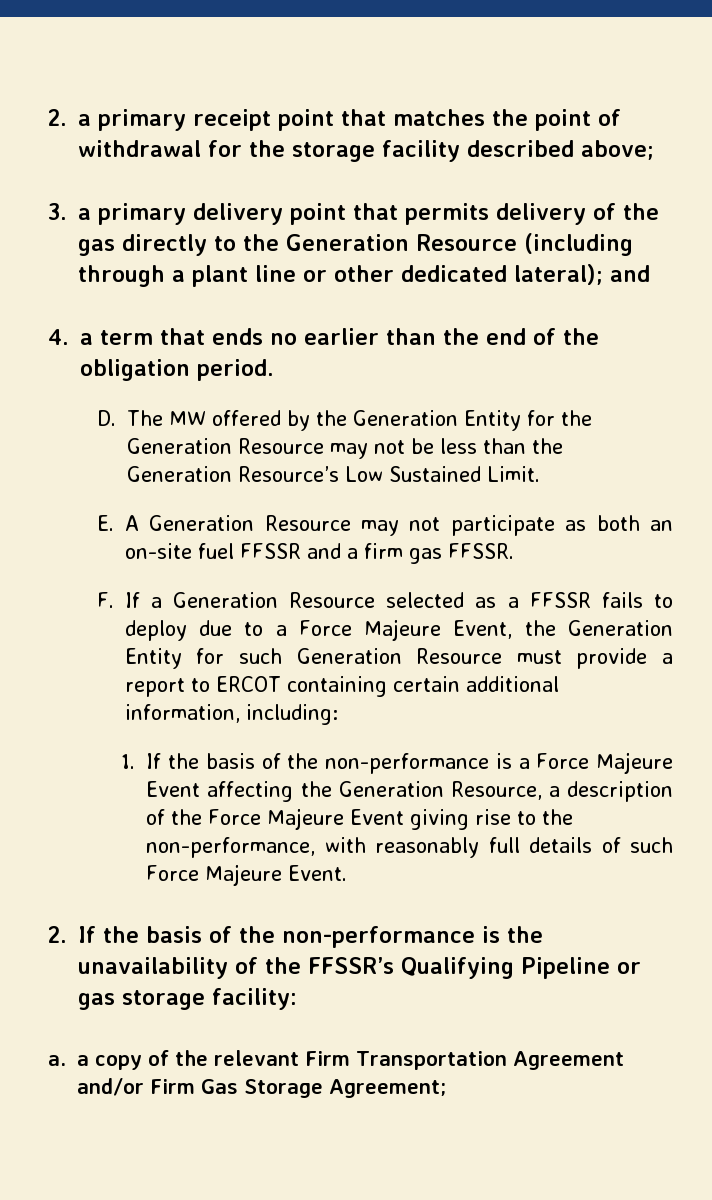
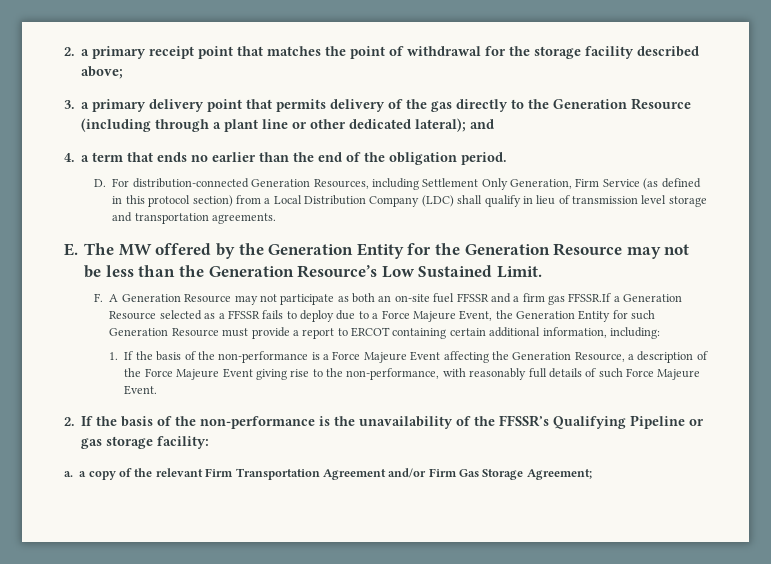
(116, 418) none -> [112,178,701,190] [112,195,707,207] [112,212,277,224] [64,243,78,256] For distribution-connected Generation Resources, including Settlement Only Generation, Firm Service (as defined in this protocol section) from a Local Distribution Company (LDC) shall qualify in lieu of transmission level storage and transportation agreements. // E.
[96,515,114,531] E. -> [94,293,104,302] F.
[447,543,514,559] [96,592,140,608] FFSSR. // F. If -> [568,293,612,302] FFSSR.If

